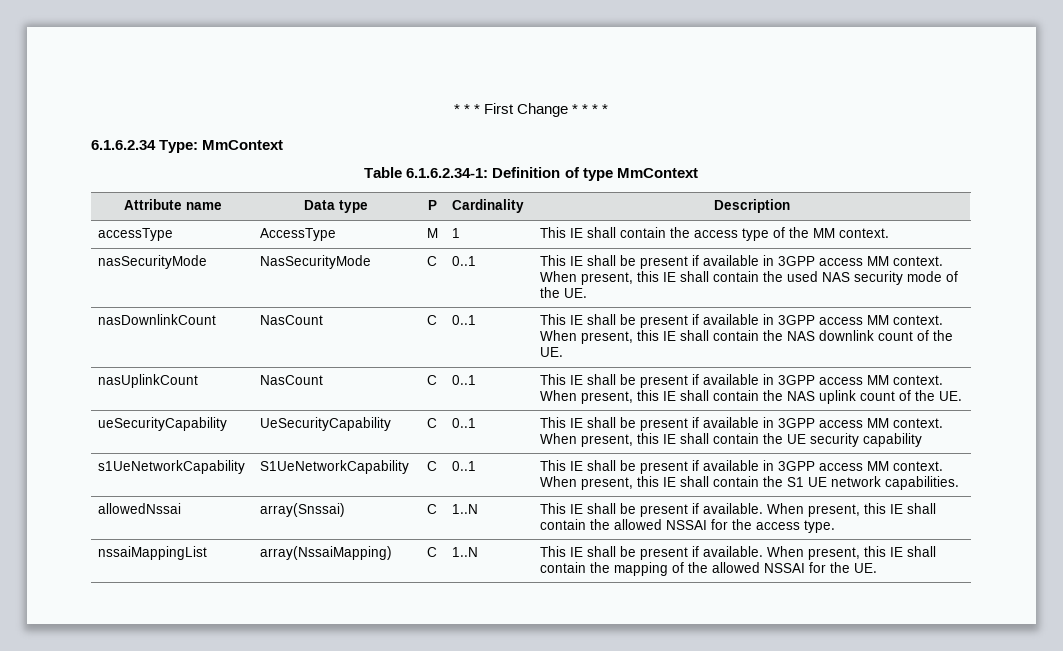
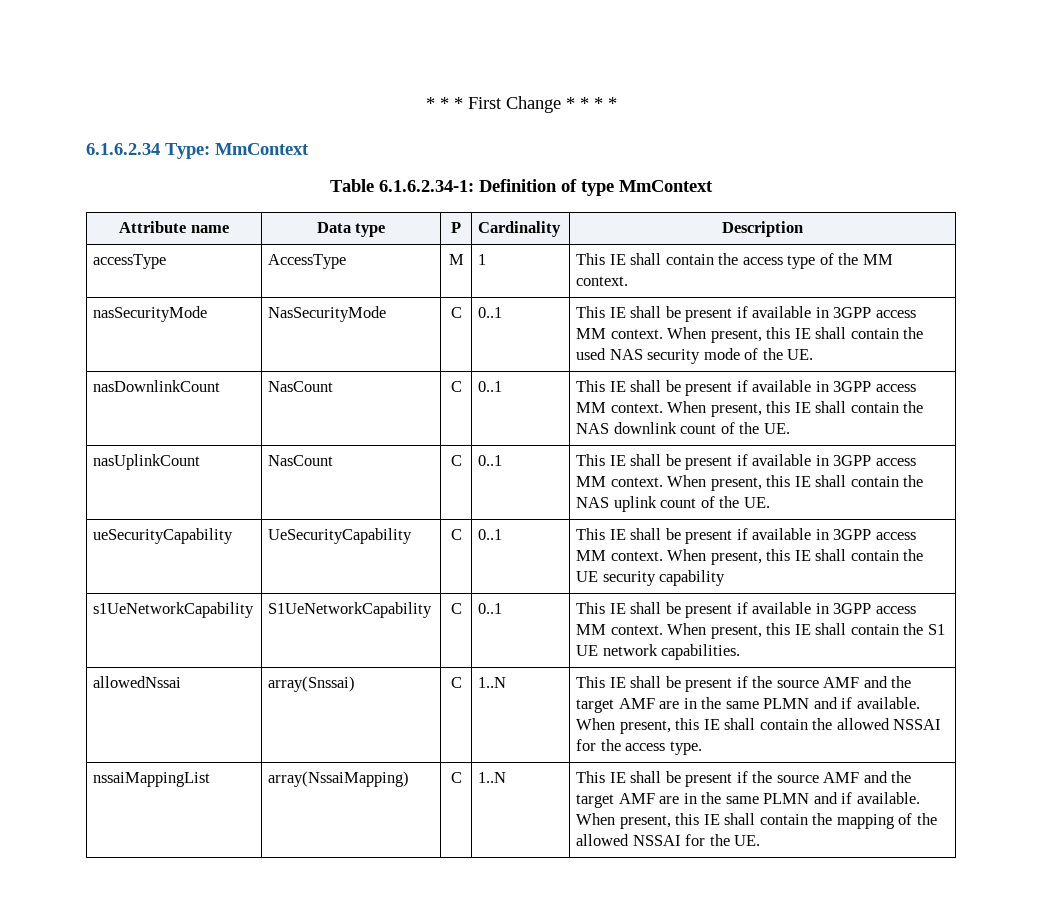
(700, 508) none -> [752,676,911,688] [576,697,853,713] the source AMF and the target AMF are in the same PLMN and if
(700, 551) none -> [752,771,911,783] [576,792,853,808] the source AMF and the target AMF are in the same PLMN and if

